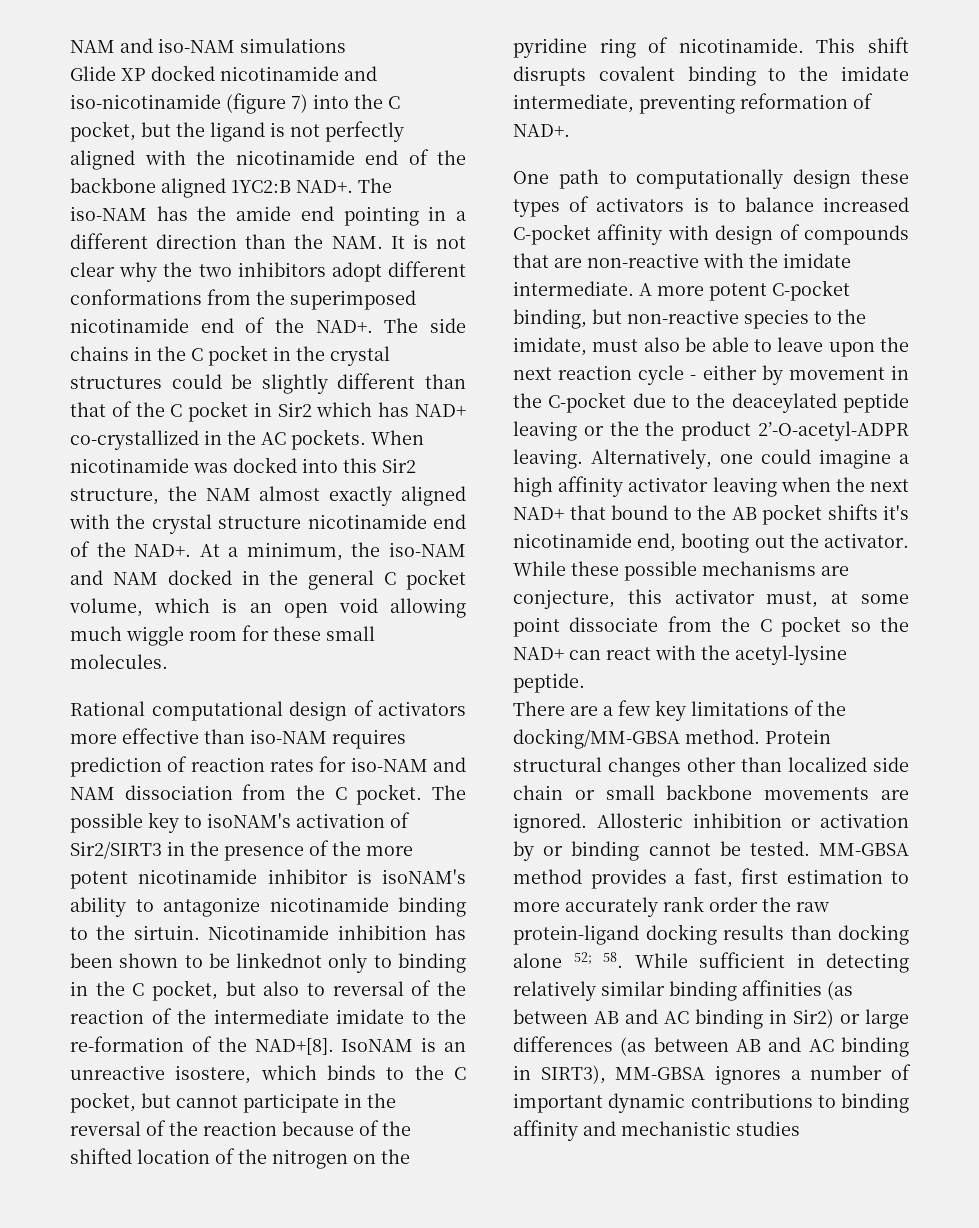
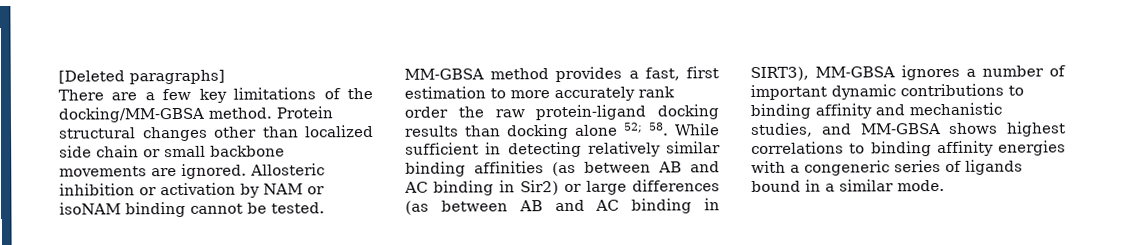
[70,38,346,53] [70,65,377,81] [70,93,400,114] [70,121,404,142] [70,149,466,170] [70,177,392,198] [70,206,467,226] [70,233,467,249] [70,261,466,282] [70,289,416,310] [70,317,466,333] [70,345,390,366] [70,373,466,394] [70,401,466,422] [70,429,424,450] [70,457,416,473] [70,486,466,506] [69,514,466,534] [70,541,466,561] [70,569,466,590] [69,598,466,618] [70,625,375,646] [70,654,168,669] [70,700,466,721] [70,728,406,749] [70,756,466,777] [70,784,467,805] [70,812,410,833] [70,840,413,861] [70,869,466,889] [70,897,466,917] [70,925,466,940] [70,952,466,973] [70,980,466,1001] [70,1008,466,1024] [70,1036,466,1055] [70,1065,466,1084] [70,1092,396,1113] [70,1120,411,1136] [70,1148,410,1169] [513,37,909,58] [513,66,909,86] [513,93,873,114] [513,124,570,137] [513,169,909,189] [513,196,909,217] [513,224,909,245] [513,253,851,268] [513,280,850,301] [513,309,866,329] [513,337,909,357] [513,365,909,385] [513,392,909,413] [513,421,909,441] [513,449,909,469] [513,476,909,497] [513,504,909,525] [513,533,909,553] [513,561,849,581] [513,589,909,609] [513,616,909,637] [513,645,847,665] [513,673,585,693] NAM and iso-NAM simulations // Glide XP docked nicotinamide and iso-nicotinamide (figure 7) into the C pocket, but the ligand is not perfectly aligned with the nicotinamide end of the backbone aligned 1YC2:B NAD+. The iso-NAM has the amide end pointing in a different direction than the NAM. It is not clear why the two inhibitors adopt different conformations from the superimposed nicotinamide end of the NAD+. The side chains in the C pocket in the crystal structures could be slightly different than that of the C pocket in Sir2 which has NAD+ co-crystallized in the AC pockets. When nicotinamide was docked into this Sir2 structure, the NAM almost exactly aligned with the crystal structure nicotinamide end of the NAD+. At a minimum, the iso-NAM and NAM docked in the general C pocket volume, which is an open void allowing much wiggle room for these small molecules. // Rational computational design of activators more effective than iso-NAM requires prediction of reaction rates for iso-NAM and NAM dissociation from the C pocket. The possible key to isoNAM's activation of Sir2/SIRT3 in the presence of the more potent nicotinamide inhibitor is isoNAM's ability to antagonize nicotinamide binding to the sirtuin. Nicotinamide inhibition has been shown to be linkednot only to binding in the C pocket, but also to reversal of the reaction of the intermediate imidate to the re-formation of the NAD+[8]. IsoNAM is an unreactive isostere, which binds to the C pocket, but cannot participate in the reversal of the reaction because of the shifted location of the nitrogen on the pyridine ring of nicotinamide. This shift disrupts covalent binding to the imidate intermediate, preventing reformation of NAD+. // One path to computationally design these types of activators is to balance increased C-pocket affinity with design of compounds that are non-reactive with the imidate intermediate. A more potent C-pocket binding, but non-reactive species to the imidate, must also be able to leave upon the next reaction cycle - either by movement in the C-pocket due to the deaceylated peptide leaving or the the product 2’-O-acetyl-ADPR leaving. Alternatively, one could imagine a high affinity activator leaving when the next NAD+ that bound to the AB pocket shifts it's nicotinamide end, booting out the activator. While these possible mechanisms are conjecture, this activator must, at some point dissociate from the C pocket so the NAD+ can react with the acetyl-lysine peptide. -> [58,69,225,85] [Deleted paragraphs]
[543,846,564,856] or -> [263,183,325,195] [59,202,121,215] NAM or isoNAM
[736,1121,800,1136] studies -> [751,121,1066,138] [751,140,1066,157] [751,159,1023,176] [751,179,945,193] studies, and MM-GBSA shows highest correlations to binding affinity energies with a congeneric series of ligands bound in a similar mode.

